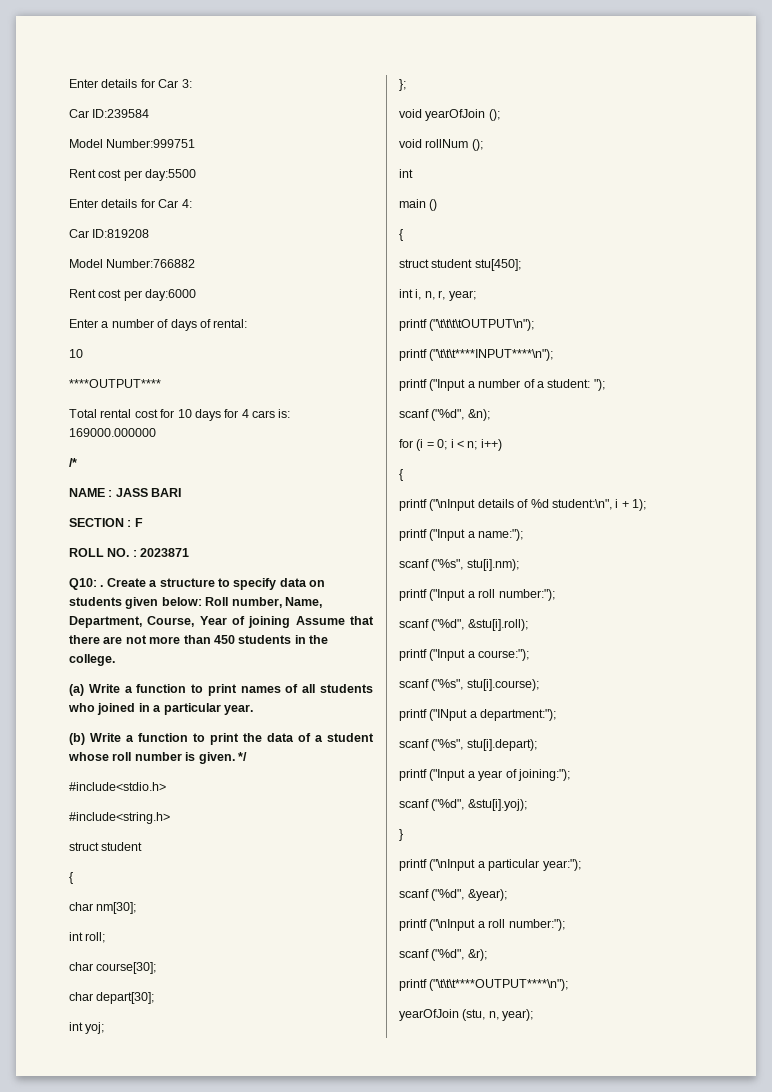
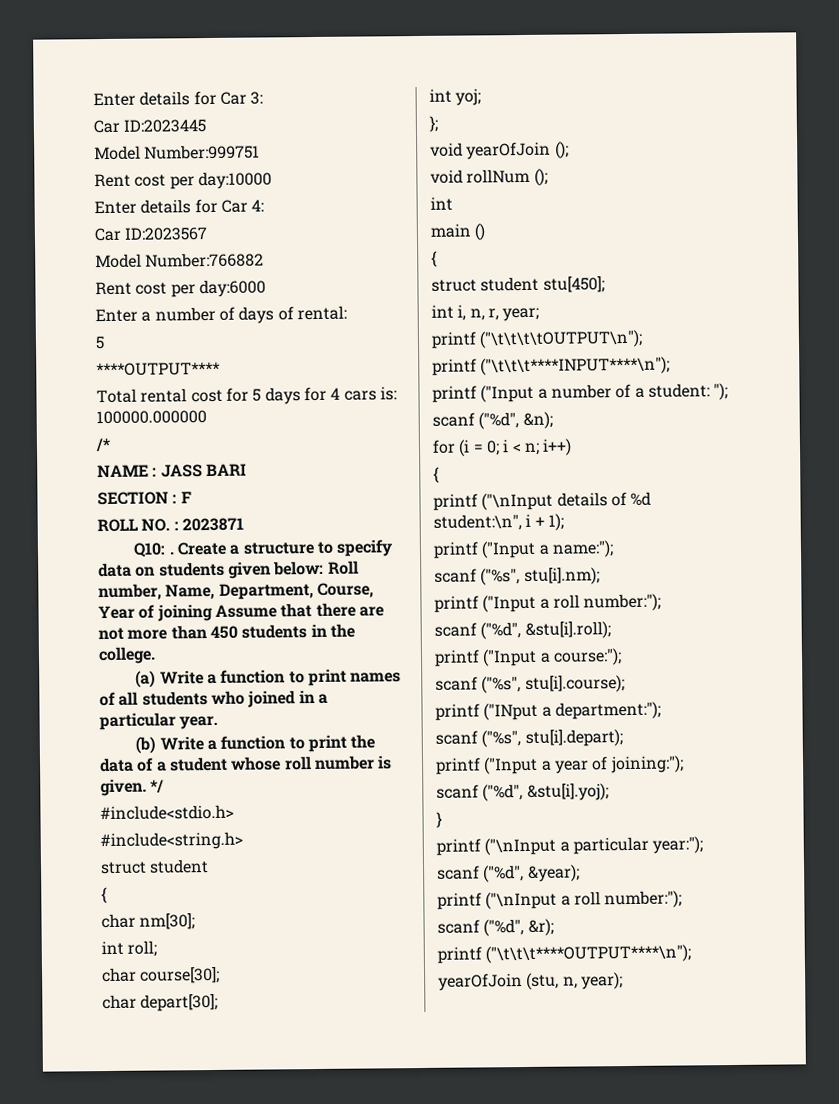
[92,109,150,118] ID:239584 -> [123,119,207,133] ID:2023445
[145,169,197,181] day:5500 -> [197,171,272,190] day:10000
[92,229,150,238] ID:819208 -> [124,227,208,241] ID:2023567
[69,349,83,358] 10 -> [95,336,105,350] 5
[177,409,192,418] 10 -> [252,388,262,402] 5
[69,428,156,437] 169000.000000 -> [96,410,207,425] 100000.000000

